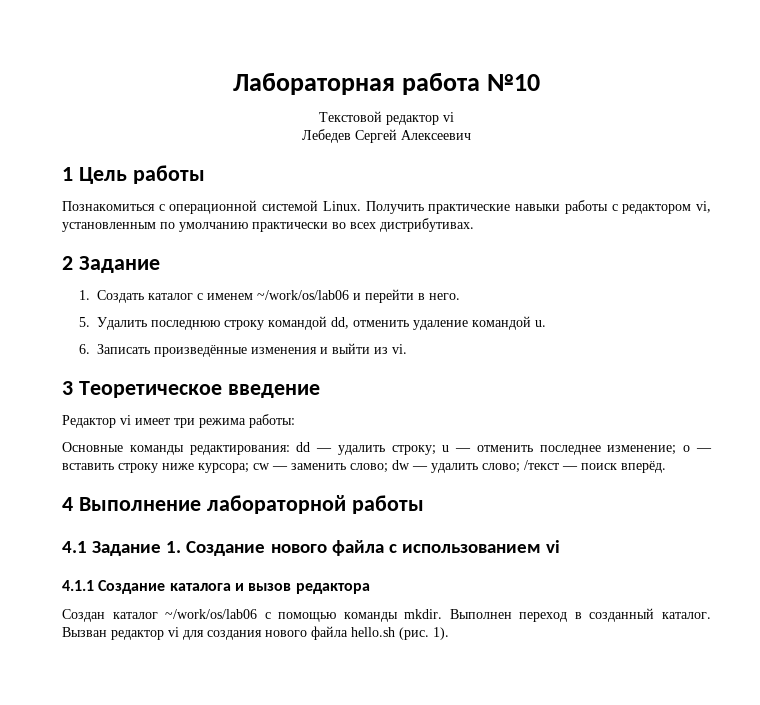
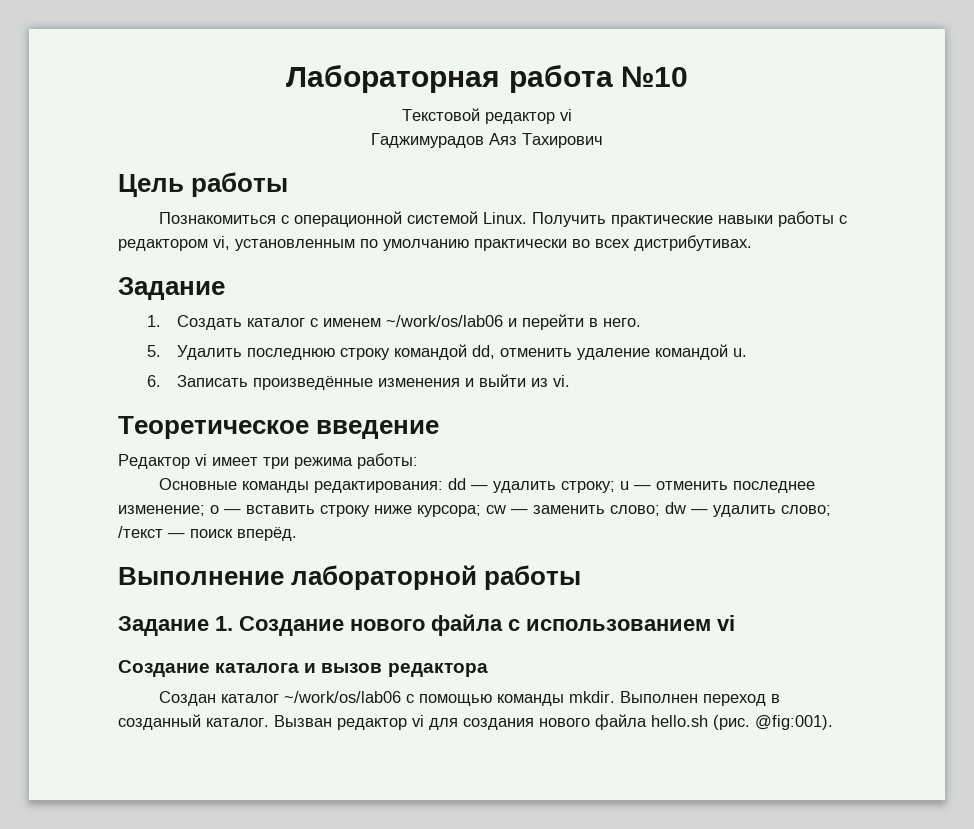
[302,129,471,143] [62,167,73,181] Лебедев Сергей Алексеевич // 1 -> [371,133,603,148] Гаджимурадов Аяз Тахирович //
[62,256,73,270] 2 -> (752, 243) none
[62,381,73,395] 3 -> (570, 381) none
[62,497,73,511] 4 -> (297, 534) none
[62,541,87,553] 4.1 -> (582, 577) none
[62,580,94,591] 4.1.1 -> (735, 623) none
[433,627,449,640] 1). -> [755,715,833,730] @fig:001).

